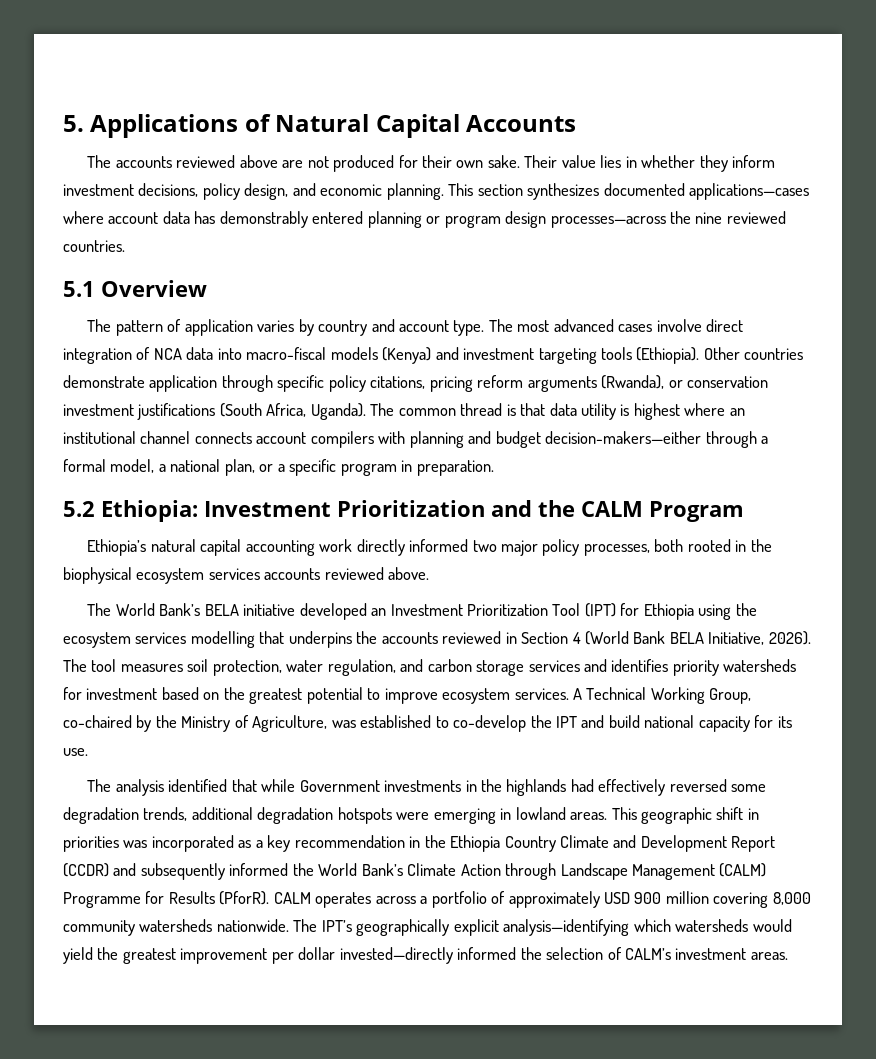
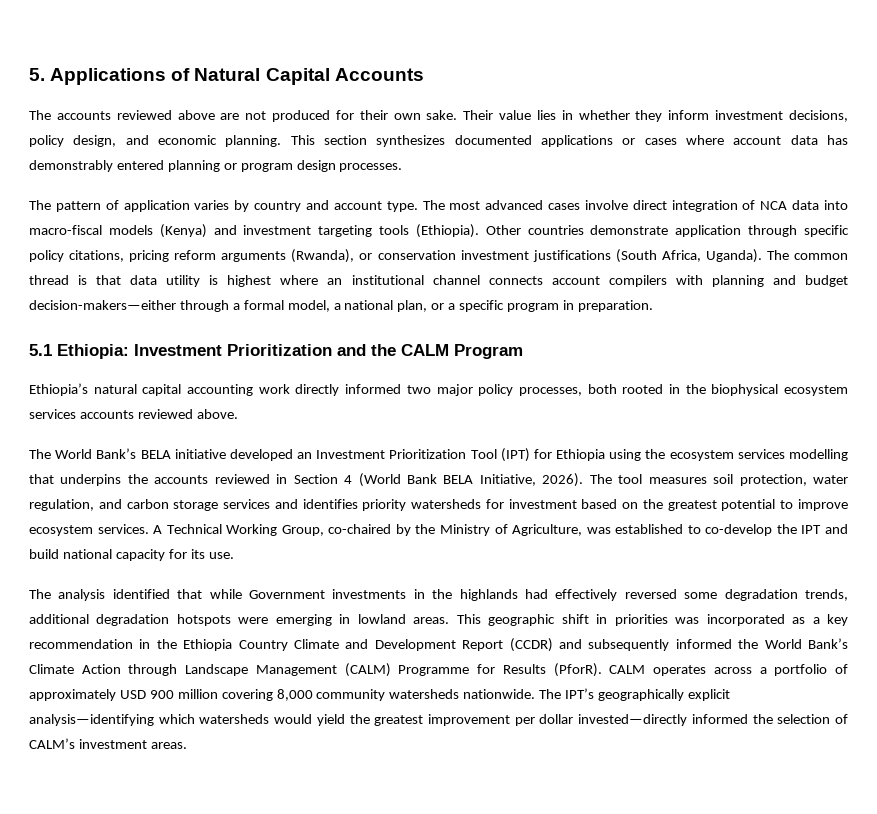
[689,183,810,200] applications—cases -> [541,135,677,147] applications or cases
[550,211,786,228] [63,240,125,252] [63,280,207,297] processes—across the nine reviewed countries. // 5.1 Overview -> [339,163,403,172] processes.
[63,501,95,517] 5.2 -> [29,344,52,356] 5.1

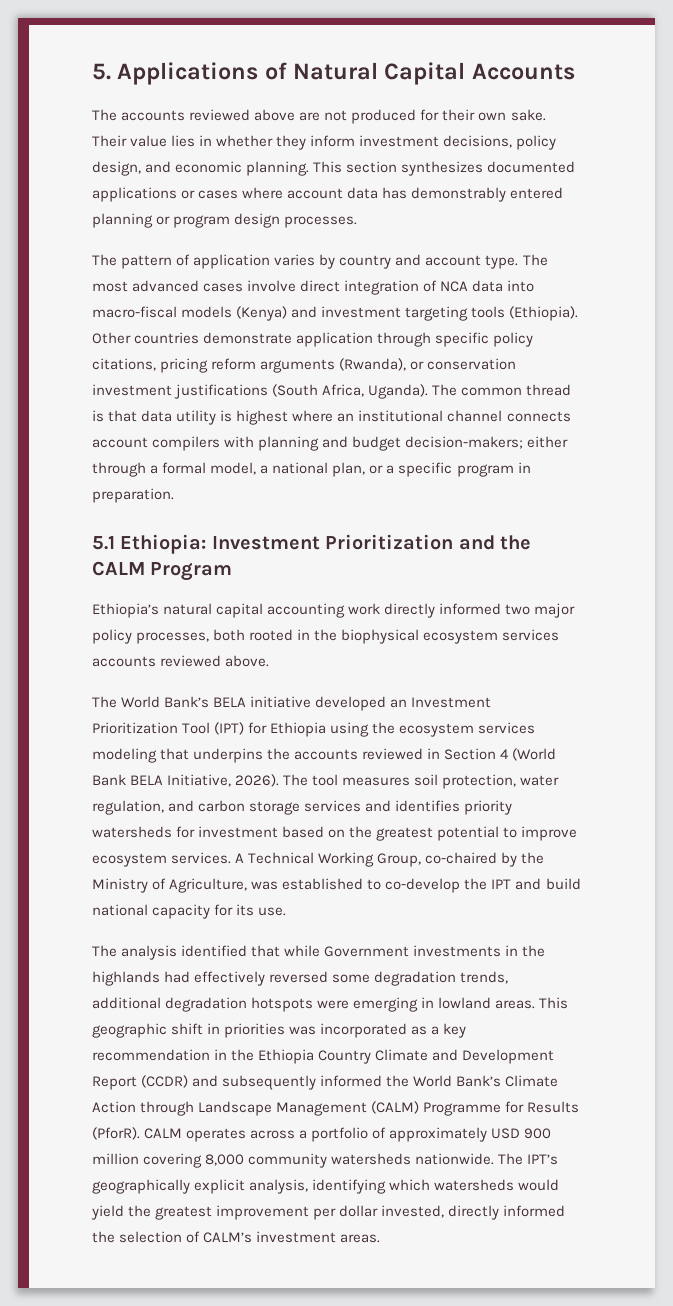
[29,300,176,310] decision-makers—either -> [405,436,569,449] decision-makers; either
[788,449,848,461] modelling -> [92,748,157,763] modeling
[29,714,154,726] analysis—identifying -> [249,1179,387,1194] analysis, identifying
[578,714,688,726] invested—directly -> [381,1205,500,1220] invested, directly

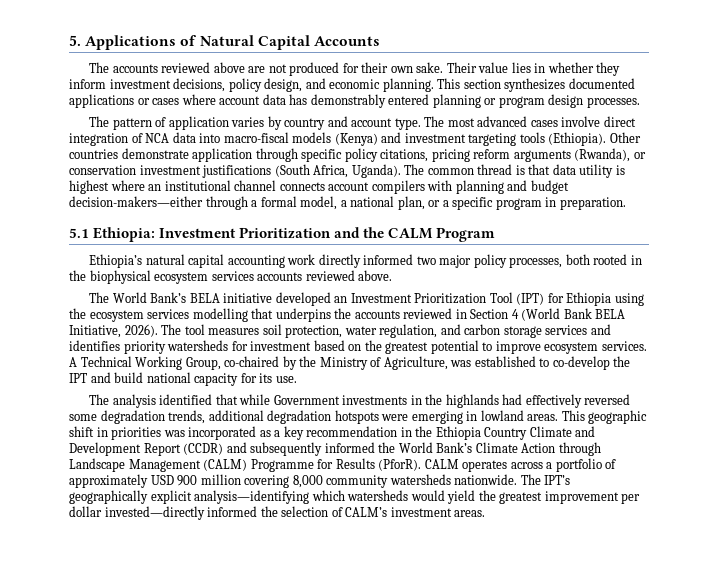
[405,436,569,449] decision-makers; either -> [69,196,203,207] decision-makers—either
[92,748,157,763] modeling -> [192,308,248,322] modelling
[249,1179,387,1194] analysis, identifying -> [194,490,310,504] analysis—identifying
[381,1205,500,1220] invested, directly -> [104,506,205,520] invested—directly

